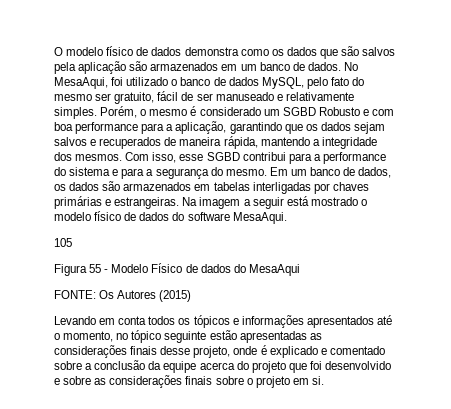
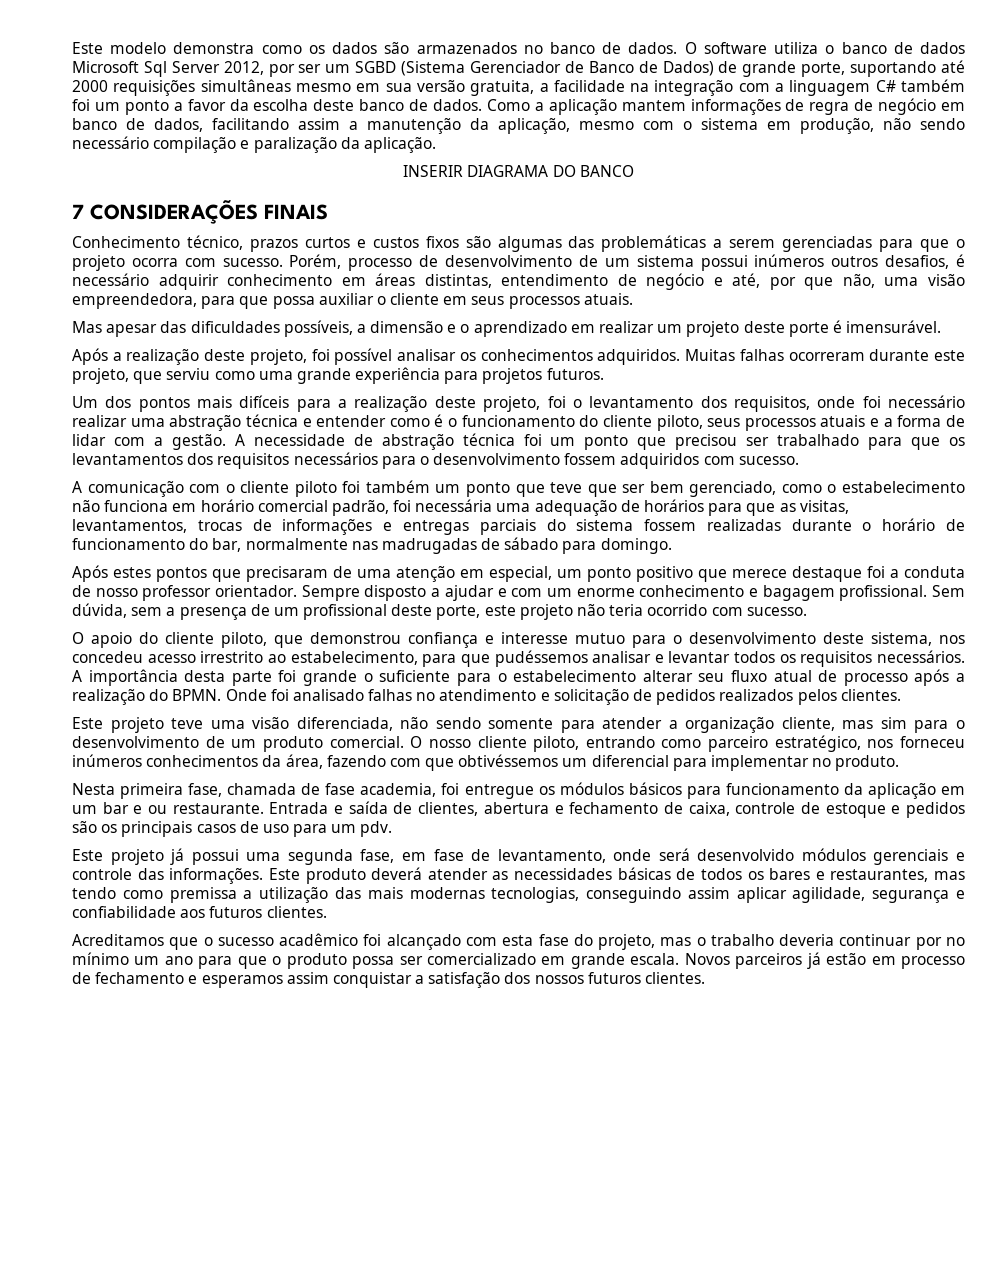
[54,46,396,59] [54,61,358,74] [54,77,365,89] [54,91,354,104] [54,106,395,119] [54,121,385,134] [54,136,377,149] [54,152,386,164] [54,167,392,179] [54,181,369,194] [54,196,367,209] [54,211,287,224] [54,238,72,247] [54,263,300,276] [54,290,192,302] [54,315,392,328] [54,330,322,343] [54,345,385,358] [54,360,392,373] [54,375,324,388] O modelo físico de dados demonstra como os dados que são salvos pela aplicação são armazenados em um banco de dados. No MesaAqui, foi utilizado o banco de dados MySQL, pelo fato do mesmo ser gratuito, fácil de ser manuseado e relativamente simples. Porém, o mesmo é considerado um SGBD Robusto e com boa performance para a aplicação, garantindo que os dados sejam salvos e recuperados de maneira rápida, mantendo a integridade dos mesmos. Com isso, esse SGBD contribui para a performance do sistema e para a segurança do mesmo. Em um banco de dados, os dados são armazenados em tabelas interligadas por chaves primárias e estrangeiras. Na imagem a seguir está mostrado o modelo físico de dados do software MesaAqui. // 105 // Figura 55 - Modelo Físico de dados do MesaAqui // FONTE: Os Autores (2015) // Levando em conta todos os tópicos e informações apresentados até o momento, no tópico seguinte estão apresentadas as considerações finais desse projeto, onde é explicado e comentado sobre a conclusão da equipe acerca do projeto que foi desenvolvido e sobre as considerações finais sobre o projeto em si. -> [72,42,965,54] [72,60,966,77] [72,79,965,96] [72,98,965,115] [72,118,965,134] [72,136,436,153] [403,165,634,177] [72,200,328,224] [72,235,965,252] [72,254,966,271] [72,273,965,290] [72,293,633,309] [72,320,942,337] [72,348,966,365] [72,367,604,384] [72,395,966,412] [72,414,966,431] [72,433,966,450] [72,452,799,469] [72,480,965,497] [72,499,849,516] [72,518,966,535] [72,537,672,554] [72,565,965,582] [72,585,965,601] [72,603,807,620] [72,632,965,648] [72,650,965,667] [72,669,965,686] [72,689,901,705] [72,717,965,733] [72,735,965,752] [72,754,900,771] [72,782,965,799] [72,801,966,818] [72,821,393,837] [72,848,965,865] [72,867,965,884] [72,887,966,903] [72,906,327,918] [72,933,966,950] [72,952,966,969] [72,972,706,988] Este modelo demonstra como os dados são armazenados no banco de dados. O software utiliza o banco de dados Microsoft Sql Server 2012, por ser um SGBD (Sistema Gerenciador de Banco de Dados) de grande porte, suportando até 2000 requisições simultâneas mesmo em sua versão gratuita, a facilidade na integração com a linguagem C# também foi um ponto a favor da escolha deste banco de dados. Como a aplicação mantem informações de regra de negócio em banco de dados, facilitando assim a manutenção da aplicação, mesmo com o sistema em produção, não sendo necessário compilação e paralização da aplicação. // INSERIR DIAGRAMA DO BANCO // 7 CONSIDERAÇÕES FINAIS // Conhecimento técnico, prazos curtos e custos fixos são algumas das problemáticas a serem gerenciadas para que o projeto ocorra com sucesso. Porém, processo de desenvolvimento de um sistema possui inúmeros outros desafios, é necessário adquirir conhecimento em áreas distintas, entendimento de negócio e até, por que não, uma visão empreendedora, para que possa auxiliar o cliente em seus processos atuais. // Mas apesar das dificuldades possíveis, a dimensão e o aprendizado em realizar um projeto deste porte é imensurável. // Após a realização deste projeto, foi possível analisar os conhecimentos adquiridos. Muitas falhas ocorreram durante este projeto, que serviu como uma grande experiência para projetos futuros. // Um dos pontos mais difíceis para a realização deste projeto, foi o levantamento dos requisitos, onde foi necessário realizar uma abstração técnica e entender como é o funcionamento do cliente piloto, seus processos atuais e a forma de lidar com a gestão. A necessidade de abstração técnica foi um ponto que precisou ser trabalhado para que os levantamentos dos requisitos necessários para o desenvolvimento fossem adquiridos com sucesso. // A comunicação com o cliente piloto foi também um ponto que teve que ser bem gerenciado, como o estabelecimento não funciona em horário comercial padrão, foi necessária uma adequação de horários para que as visitas, levantamentos, trocas de informações e entregas parciais do sistema fossem realizadas durante o horário de funcionamento do bar, normalmente nas madrugadas de sábado para domingo. // Após estes pontos que precisaram de uma atenção em especial, um ponto positivo que merece destaque foi a conduta de nosso professor orientador. Sempre disposto a ajudar e com um enorme conhecimento e bagagem profissional. Sem dúvida, sem a presença de um profissional deste porte, este projeto não teria ocorrido com sucesso. // O apoio do cliente piloto, que demonstrou confiança e interesse mutuo para o desenvolvimento deste sistema, nos concedeu acesso irrestrito ao estabelecimento, para que pudéssemos analisar e levantar todos os requisitos necessários. A importância desta parte foi grande o suficiente para o estabelecimento alterar seu fluxo atual de processo após a realização do BPMN. Onde foi analisado falhas no atendimento e solicitação de pedidos realizados pelos clientes. // Este projeto teve uma visão diferenciada, não sendo somente para atender a organização cliente, mas sim para o desenvolvimento de um produto comercial. O nosso cliente piloto, entrando como parceiro estratégico, nos forneceu inúmeros conhecimentos da área, fazendo com que obtivéssemos um diferencial para implementar no produto. // Nesta primeira fase, chamada de fase academia, foi entregue os módulos básicos para funcionamento da aplicação em um bar e ou restaurante. Entrada e saída de clientes, abertura e fechamento de caixa, controle de estoque e pedidos são os principais casos de uso para um pdv. // Este projeto já possui uma segunda fase, em fase de levantamento, onde será desenvolvido módulos gerenciais e controle das informações. Este produto deverá atender as necessidades básicas de todos os bares e restaurantes, mas tendo como premissa a utilização das mais modernas tecnologias, conseguindo assim aplicar agilidade, segurança e confiabilidade aos futuros clientes. // Acreditamos que o sucesso acadêmico foi alcançado com esta fase do projeto, mas o trabalho deveria continuar por no mínimo um ano para que o produto possa ser comercializado em grande escala. Novos parceiros já estão em processo de fechamento e esperamos assim conquistar a satisfação dos nossos futuros clientes.

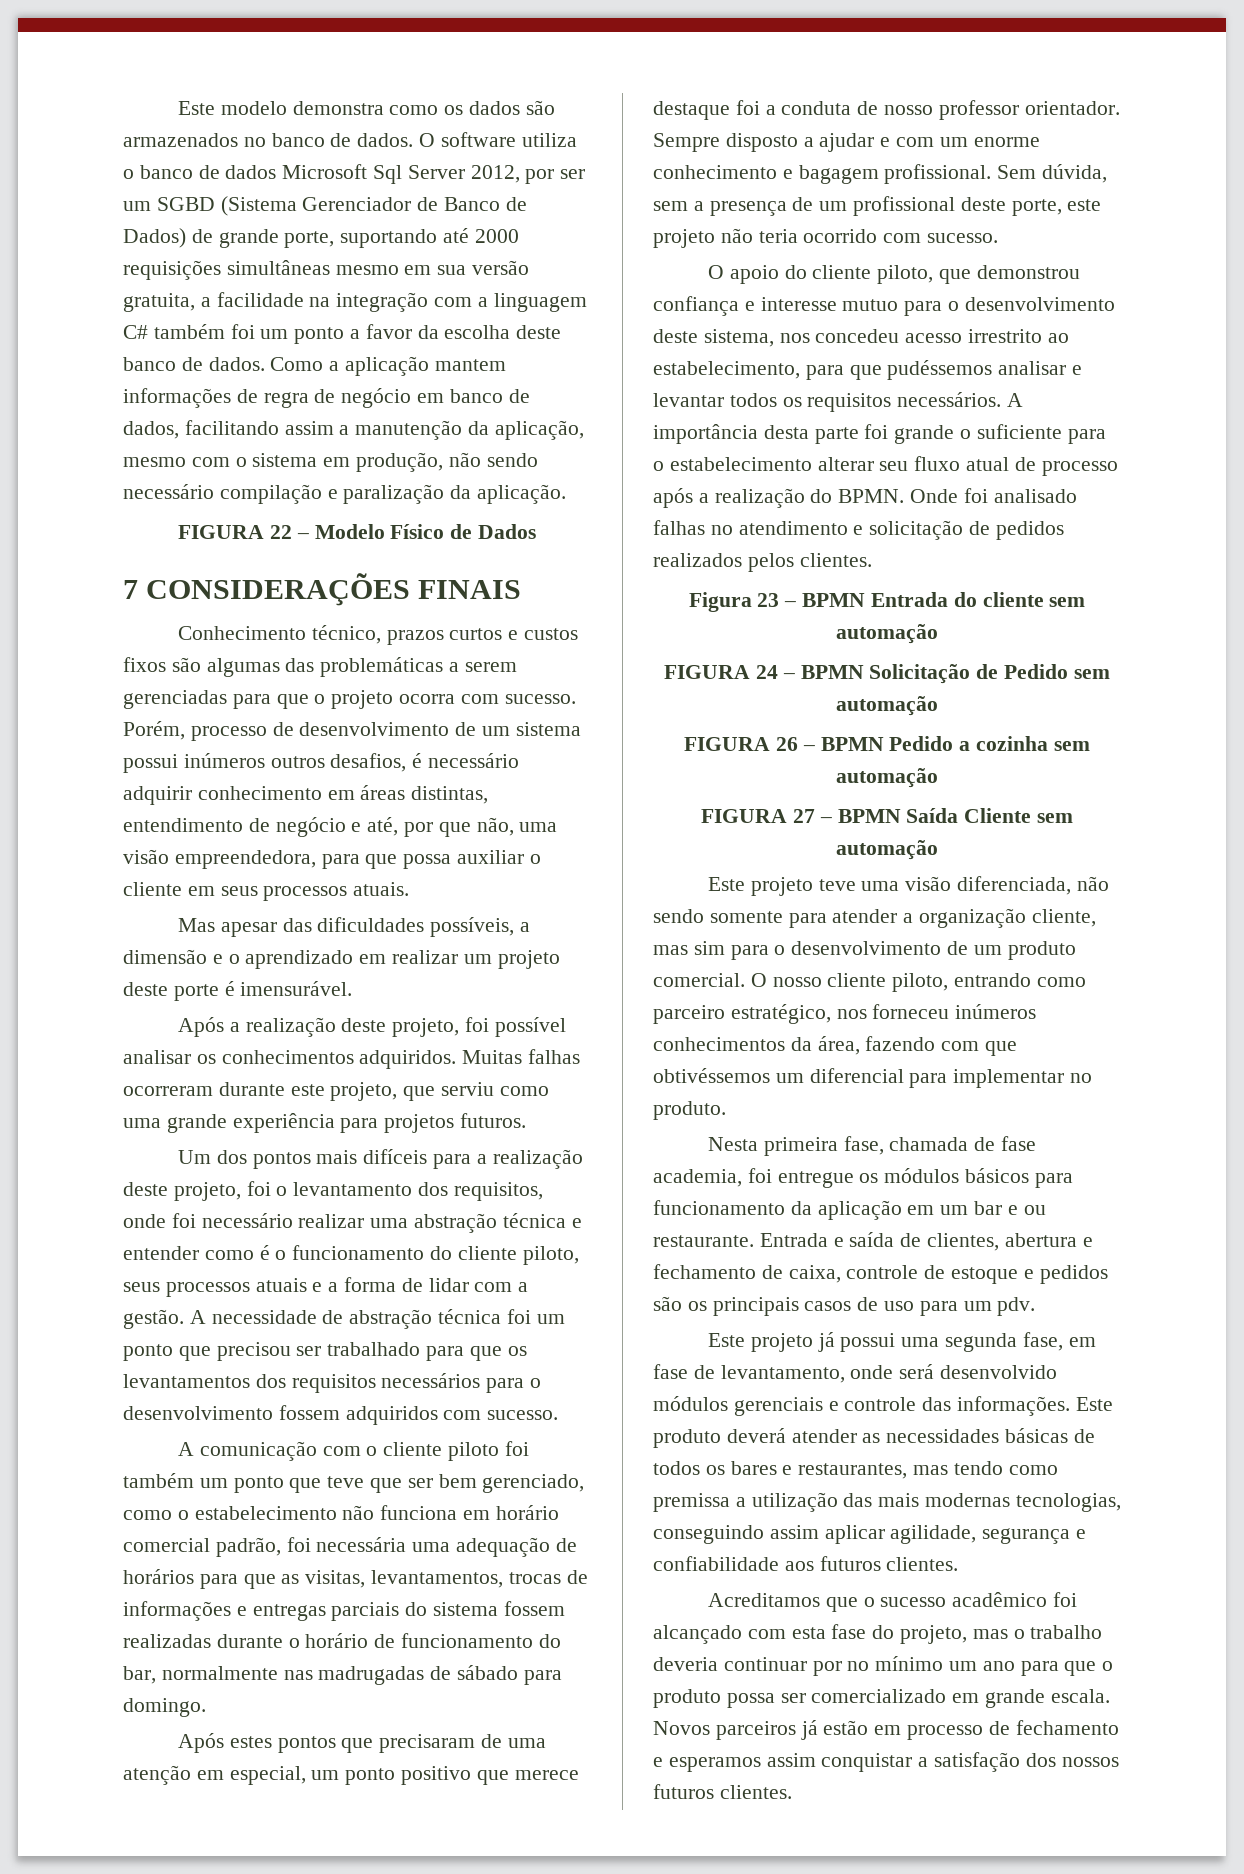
[403,165,634,177] INSERIR DIAGRAMA DO BANCO -> [178,524,536,539] FIGURA 22 – Modelo Físico de Dados
(901, 695) none -> [688,592,1086,612] [836,624,938,644] [664,664,1110,684] [836,696,938,716] [684,736,1090,751] [836,768,938,788] [701,808,1073,823] [836,840,938,860] // Figura 23 – BPMN Entrada do cliente sem automação // FIGURA 24 – BPMN Solicitação de Pedido sem automação // FIGURA 26 – BPMN Pedido a cozinha sem automação // FIGURA 27 – BPMN Saída Cliente sem automação

